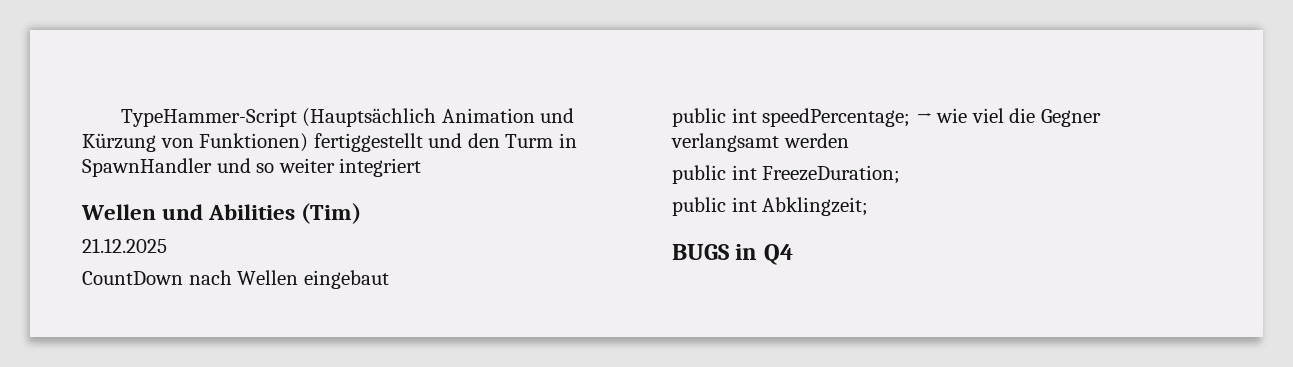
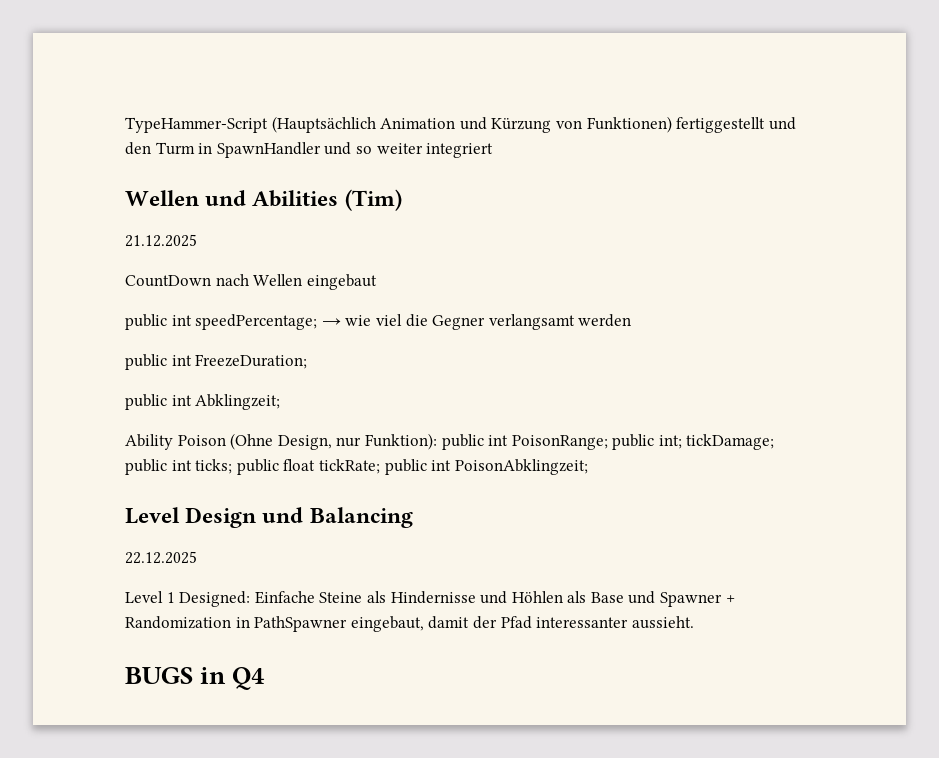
(869, 206) none -> [125,433,775,450] [125,459,588,475] [125,507,413,528] [125,551,197,564] [125,591,735,607] [125,616,694,632] // Ability Poison (Ohne Design, nur Funktion): public int PoisonRange; public int; tickDamage; public int ticks; public float tickRate; public int PoisonAbklingzeit; // Level Design und Balancing // 22.12.2025 // Level 1 Designed: Einfache Steine als Hindernisse und Höhlen als Base und Spawner + Randomization in PathSpawner eingebaut, damit der Pfad interessanter aussieht.

